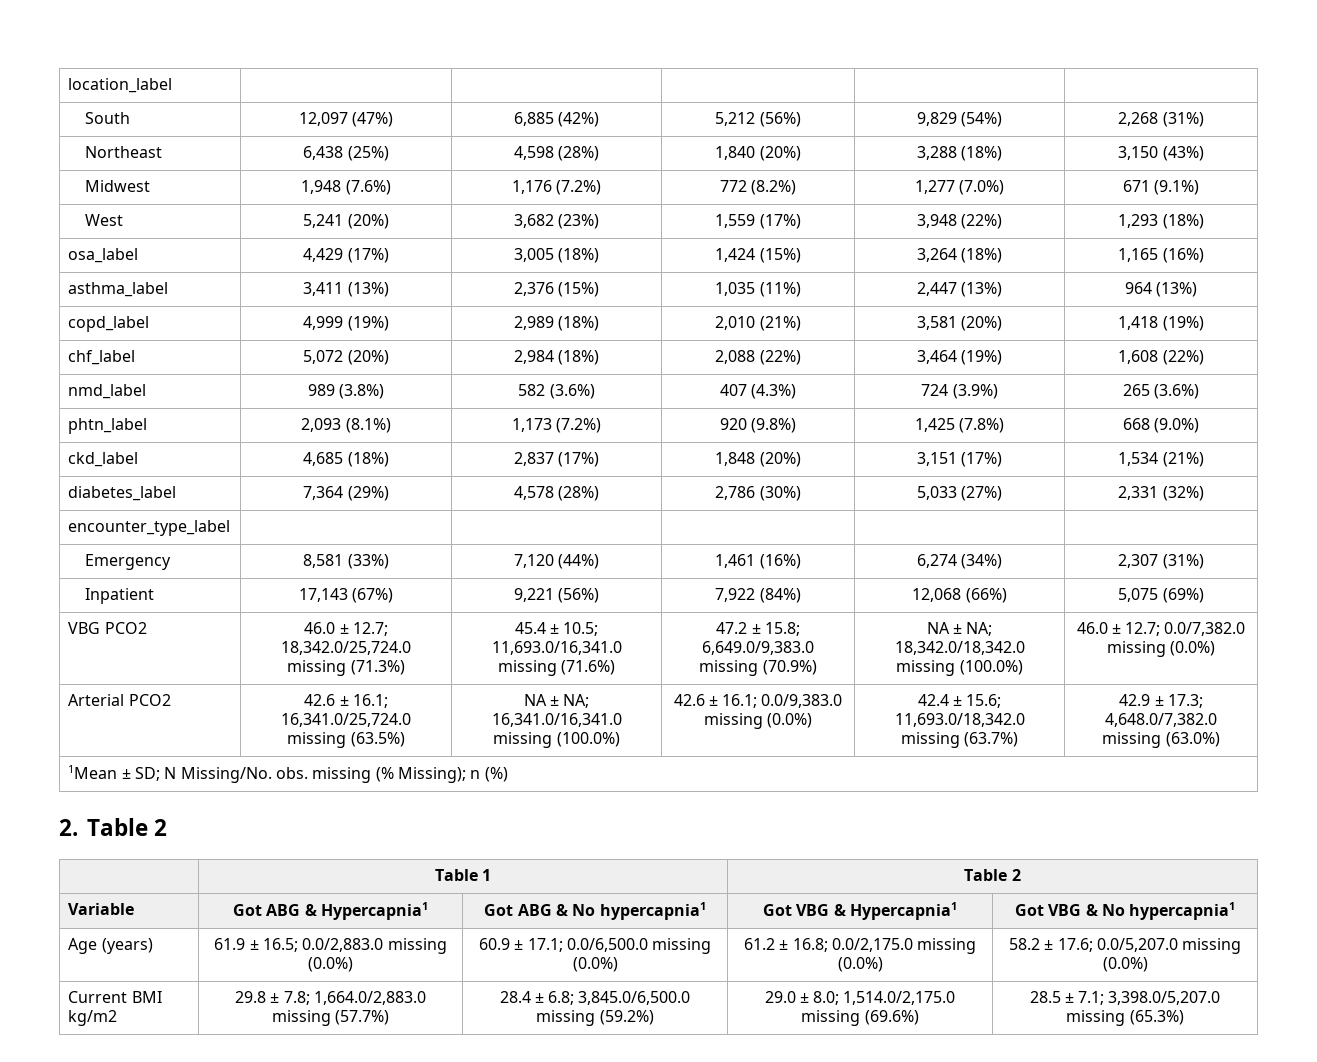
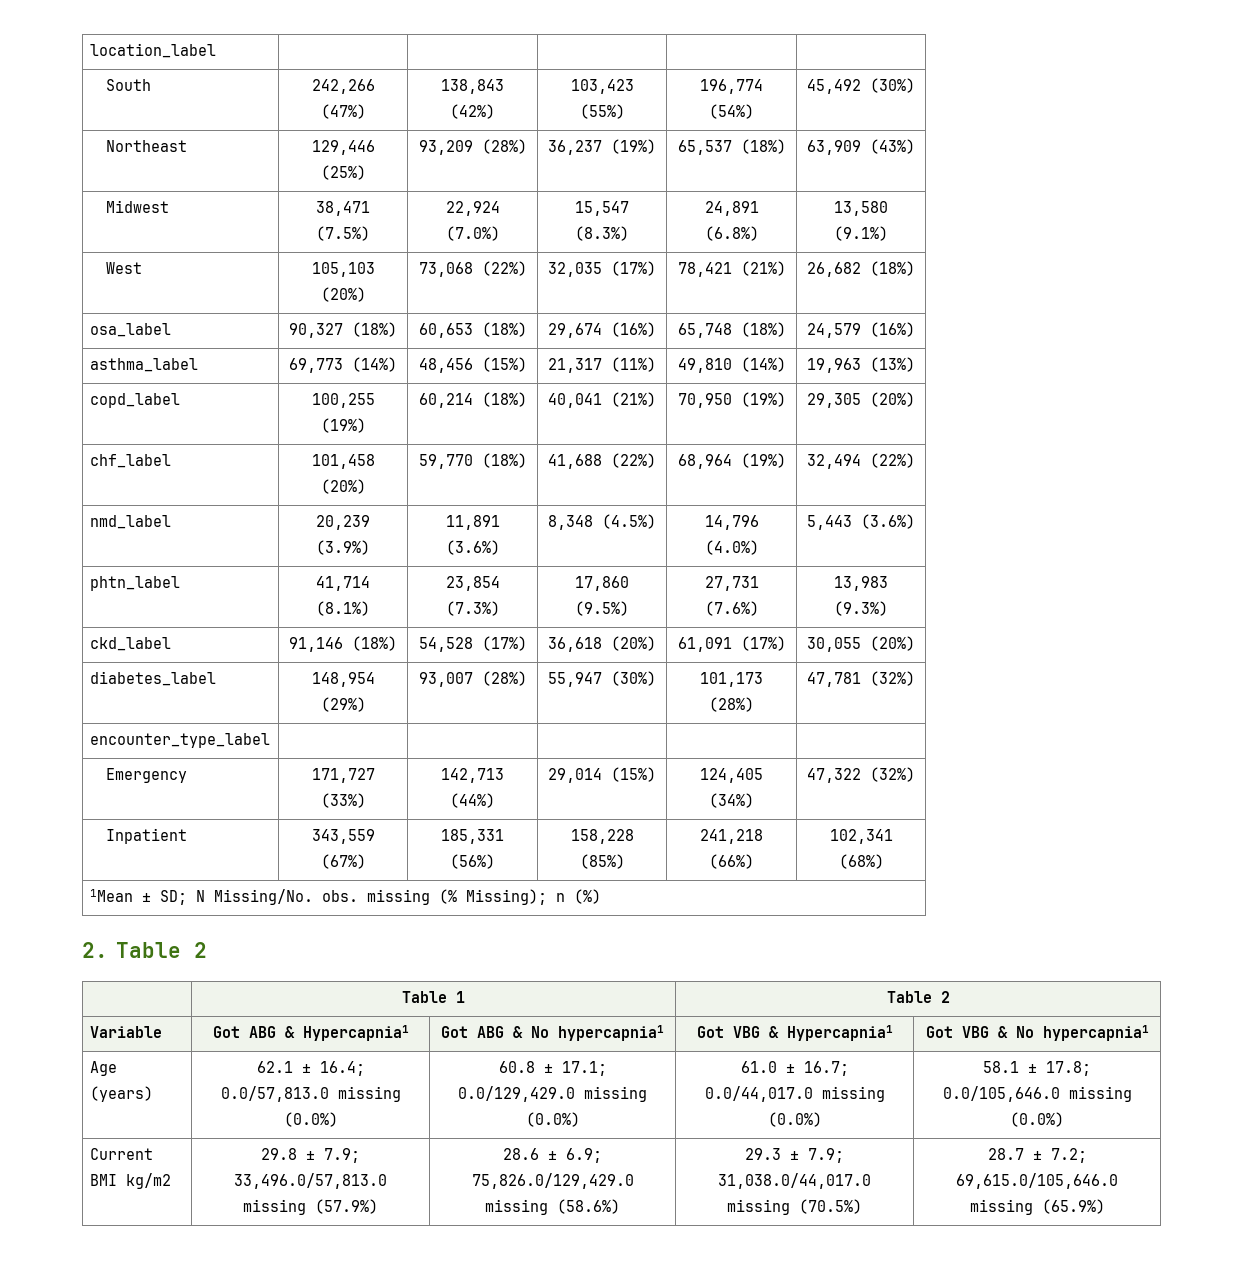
[298,112,348,126] 12,097 -> [311,79,375,94] 242,266
[513,112,554,126] 6,885 -> [441,79,504,94] 138,843
[715,112,801,127] [916,112,957,126] 5,212 (56%) | 9,829 -> [570,79,634,94] [579,104,625,119] [700,79,763,94] 103,423 (55%) | 196,774
[1118,112,1204,127] 2,268 (31%) -> [807,78,915,94] 45,492 (30%)
[303,146,344,160] 6,438 -> [311,140,375,155] 129,446
[513,146,600,161] [715,146,801,161] [916,146,1003,161] [1118,146,1159,160] 4,598 (28%) | 1,840 (20%) | 3,288 (18%) | 3,150 -> [418,139,527,155] [548,139,656,155] [677,139,786,155] [807,140,861,155] 93,209 (28%) | 36,237 (19%) | 65,537 (18%) | 63,909
[301,180,391,195] [511,180,602,195] [719,180,797,195] [914,180,1005,195] [1122,180,1150,192] 1,948 (7.6%) | 1,176 (7.2%) | 772 (8.2%) | 1,277 (7.0%) | 671 -> [316,201,370,216] [316,226,370,241] [445,201,500,216] [445,226,500,241] [575,201,629,216] [575,226,629,241] [704,201,759,216] [704,226,759,241] [834,201,888,216] 38,471 (7.5%) | 22,924 (7.0%) | 15,547 (8.3%) | 24,891 (6.8%) | 13,580
[303,214,389,229] [513,214,600,229] [715,214,801,229] [916,214,1003,229] [1118,214,1204,229] [68,248,139,263] [303,248,389,263] [513,248,600,263] [715,248,801,263] [916,248,1003,263] [1118,248,1159,262] 5,241 (20%) | 3,682 (23%) | 1,559 (17%) | 3,948 (22%) | 1,293 (18%) // osa_label | 4,429 (17%) | 3,005 (18%) | 1,424 (15%) | 3,264 (18%) | 1,165 -> [311,262,375,277] [320,287,366,302] [418,261,527,277] [548,261,656,277] [677,261,786,277] [807,261,915,277] [89,323,171,337] [289,322,398,338] [418,322,527,338] [548,322,656,338] [677,322,786,338] [807,323,861,338] 105,103 (20%) | 73,068 (22%) | 32,035 (17%) | 78,421 (21%) | 26,682 (18%) // osa_label | 90,327 (18%) | 60,653 (18%) | 29,674 (16%) | 65,748 (18%) | 24,579
[303,282,389,297] [513,282,600,297] [715,282,756,296] 3,411 (13%) | 2,376 (15%) | 1,035 -> [289,357,398,373] [418,357,527,373] [548,358,602,373] 69,773 (14%) | 48,456 (15%) | 21,317
[916,282,1003,297] [1124,282,1152,294] 2,447 (13%) | 964 -> [677,357,786,373] [807,358,861,373] 49,810 (14%) | 19,963
[303,316,389,331] [513,316,600,331] [715,316,801,331] [916,316,1003,331] [1118,316,1204,331] 4,999 (19%) | 2,989 (18%) | 2,010 (21%) | 3,581 (20%) | 1,418 (19%) -> [311,393,375,408] [320,418,366,433] [418,392,527,408] [548,392,656,408] [677,392,786,408] [807,392,915,408] 100,255 (19%) | 60,214 (18%) | 40,041 (21%) | 70,950 (19%) | 29,305 (20%)
[303,350,389,365] [513,350,600,365] [715,350,801,365] [916,350,1003,365] [1118,350,1159,364] 5,072 (20%) | 2,984 (18%) | 2,088 (22%) | 3,464 (19%) | 1,608 -> [311,454,375,469] [320,479,366,494] [418,453,527,469] [548,453,656,469] [677,453,786,469] [807,454,861,469] 101,458 (20%) | 59,770 (18%) | 41,688 (22%) | 68,964 (19%) | 32,494
[307,384,385,399] [518,384,595,399] [719,384,797,399] [921,384,998,399] [1122,384,1150,396] 989 (3.8%) | 582 (3.6%) | 407 (4.3%) | 724 (3.9%) | 265 -> [316,515,370,530] [316,540,370,555] [445,515,500,530] [445,540,500,555] [548,514,656,530] [704,515,759,530] [704,540,759,555] [807,515,852,530] 20,239 (3.9%) | 11,891 (3.6%) | 8,348 (4.5%) | 14,796 (4.0%) | 5,443
[301,418,342,432] 2,093 -> [316,576,370,591] 41,714
[511,418,602,433] [719,418,797,433] [914,418,1005,433] [1122,418,1200,433] 1,173 (7.2%) | 920 (9.8%) | 1,425 (7.8%) | 668 (9.0%) -> [445,576,500,591] [445,601,500,616] [575,576,629,591] [575,601,629,616] [704,576,759,591] [704,601,759,616] [834,576,888,591] [834,601,888,616] 23,854 (7.3%) | 17,860 (9.5%) | 27,731 (7.6%) | 13,983 (9.3%)
[303,452,389,467] [513,452,600,467] [715,452,801,467] [916,452,1003,467] [1118,452,1204,467] 4,685 (18%) | 2,837 (17%) | 1,848 (20%) | 3,151 (17%) | 1,534 (21%) -> [289,636,398,652] [418,636,527,652] [548,636,656,652] [677,636,786,652] [807,636,915,652] 91,146 (18%) | 54,528 (17%) | 36,618 (20%) | 61,091 (17%) | 30,055 (20%)
[303,486,344,500] 7,364 -> [311,672,375,687] 148,954
[513,486,600,501] [715,486,756,500] 4,578 (28%) | 2,786 -> [418,671,527,687] [548,672,602,687] 93,007 (28%) | 55,947
[916,486,1003,501] [1118,486,1159,500] 5,033 (27%) | 2,331 -> [700,672,763,687] [709,697,754,712] [807,672,861,687] 101,173 (28%) | 47,781
[303,554,344,568] 8,581 -> [311,768,375,783] 171,727
[513,554,554,568] 7,120 -> [441,768,504,783] 142,713
[715,554,801,569] [916,554,957,568] 1,461 (16%) | 6,274 -> [548,767,656,783] [700,768,763,783] 29,014 (15%) | 124,405
[1118,554,1204,569] 2,307 (31%) -> [807,767,915,783] 47,322 (32%)
[298,588,348,602] 17,143 -> [311,829,375,844] 343,559
[513,588,600,603] [715,588,801,603] [912,588,1007,603] [1118,588,1204,603] [68,622,147,634] [304,622,388,636] [281,641,411,655] [287,660,405,676] [514,622,599,636] [491,641,622,655] [497,660,616,676] [716,622,800,636] [702,641,814,655] [699,660,817,676] [926,622,993,636] [894,641,1025,655] [896,660,1023,676] [1076,622,1246,636] [1106,641,1216,657] [68,694,171,706] [304,694,388,708] [281,713,411,727] [287,732,405,748] [523,694,590,708] [491,713,622,727] [493,732,620,748] [673,694,843,708] [703,713,813,729] [917,694,1002,708] [894,713,1025,727] [900,732,1019,748] [1119,694,1203,708] [1105,713,1217,727] [1102,732,1220,748] 9,221 (56%) | 7,922 (84%) | 12,068 (66%) | 5,075 (69%) // VBG PCO2 | 46.0 ± 12.7; 18,342.0/25,724.0 missing (71.3%) | 45.4 ± 10.5; 11,693.0/16,341.0 missing (71.6%) | 47.2 ± 15.8; 6,649.0/9,383.0 missing (70.9%) | NA ± NA; 18,342.0/18,342.0 missing (100.0%) | 46.0 ± 12.7; 0.0/7,382.0 missing (0.0%) // Arterial PCO2 | 42.6 ± 16.1; 16,341.0/25,724.0 missing (63.5%) | NA ± NA; 16,341.0/16,341.0 missing (100.0%) | 42.6 ± 16.1; 0.0/9,383.0 missing (0.0%) | 42.4 ± 15.6; 11,693.0/18,342.0 missing (63.7%) | 42.9 ± 17.3; 4,648.0/7,382.0 missing (63.0%) -> [441,829,504,844] [450,854,495,869] [570,829,634,844] [579,854,625,869] [700,829,763,844] [709,854,754,869] [829,829,893,844] [838,854,884,869] 185,331 (56%) | 158,228 (85%) | 241,218 (66%) | 102,341 (68%)
[214,938,447,954] [308,957,353,972] [478,938,510,950] 61.9 ± 16.5; 0.0/2,883.0 missing (0.0%) | 60.9 -> [256,1061,365,1076] [220,1086,401,1102] [283,1112,338,1127] [498,1061,535,1073] 62.1 ± 16.4; 0.0/57,813.0 missing (0.0%) | 60.8
[566,938,712,954] [572,957,618,972] [743,938,977,954] [837,957,883,972] [1008,938,1178,952] 0.0/6,500.0 missing (0.0%) | 61.2 ± 16.8; 0.0/2,175.0 missing (0.0%) | 58.2 ± 17.6; 0.0/5,207.0 -> [458,1086,647,1102] [525,1112,580,1127] [740,1061,849,1076] [704,1086,885,1102] [767,1112,822,1127] [983,1061,1091,1076] [942,1086,1060,1102] 0.0/129,429.0 missing (0.0%) | 61.0 ± 16.7; 0.0/44,017.0 missing (0.0%) | 58.1 ± 17.8; 0.0/105,646.0
[283,991,426,1005] [271,1010,390,1026] [499,991,691,1005] [536,1010,654,1026] [764,991,956,1005] [801,1010,919,1026] [1029,991,1221,1005] [1066,1010,1184,1026] 7.8; 1,664.0/2,883.0 missing (57.7%) | 28.4 ± 6.8; 3,845.0/6,500.0 missing (59.2%) | 29.0 ± 8.0; 1,514.0/2,175.0 missing (69.6%) | 28.5 ± 7.1; 3,398.0/5,207.0 missing (65.3%) -> [324,1148,360,1163] [233,1173,387,1189] [242,1199,378,1215] [503,1148,602,1163] [471,1173,634,1189] [485,1199,620,1215] [745,1148,844,1163] [718,1173,871,1189] [727,1199,862,1215] [987,1148,1087,1163] [956,1173,1118,1189] [969,1199,1105,1215] 7.9; 33,496.0/57,813.0 missing (57.9%) | 28.6 ± 6.9; 75,826.0/129,429.0 missing (58.6%) | 29.3 ± 7.9; 31,038.0/44,017.0 missing (70.5%) | 28.7 ± 7.2; 69,615.0/105,646.0 missing (65.9%)

